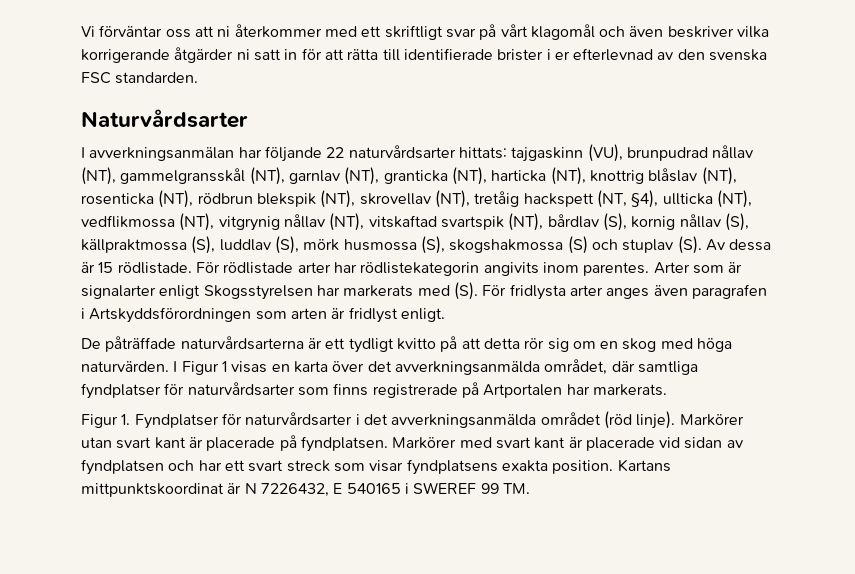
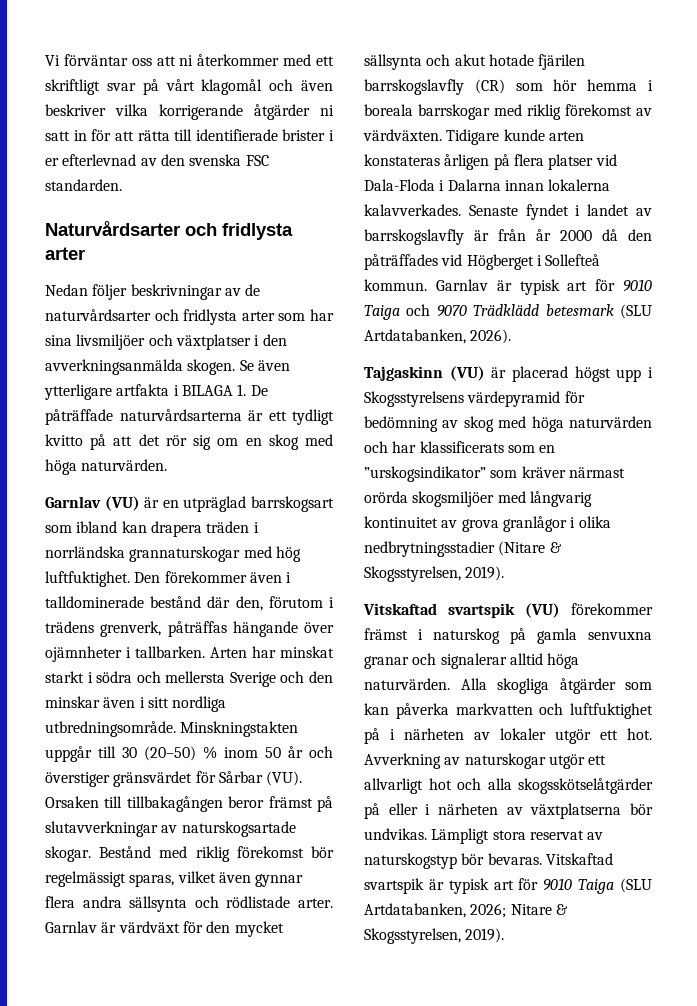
[81,144,754,162] [81,167,737,185] [81,190,752,208] [81,213,749,231] [81,236,772,254] [81,262,743,276] [81,282,767,300] [81,307,445,323] // I avverkningsanmälan har följande 22 naturvårdsarter hittats: tajgaskinn (VU), brunpudrad nållav (NT), gammelgransskål (NT), garnlav (NT), granticka (NT), harticka (NT), knottrig blåslav (NT), rosenticka (NT), rödbrun blekspik (NT), skrovellav (NT), tretåig hackspett (NT, §4), ullticka (NT), vedflikmossa (NT), vitgrynig nållav (NT), vitskaftad svartspik (NT), bårdlav (S), kornig nållav (S), källpraktmossa (S), luddlav (S), mörk husmossa (S), skogshakmossa (S) och stuplav (S). Av dessa är 15 rödlistade. För rödlistade arter har rödlistekategorin angivits inom parentes. Arter som är signalarter enligt Skogsstyrelsen har markerats med (S). För fridlysta arter anges även paragrafen i Artskyddsförordningen som arten är fridlyst enligt. // -> [185,223,293,240] [45,247,85,260] [45,284,261,300] [45,309,334,325] [45,334,287,350] [45,359,290,375] [44,384,247,400] och fridlysta arter // Nedan följer beskrivningar av de naturvårdsarter och fridlysta arter som har sina livsmiljöer och växtplatser i den avverkningsanmälda skogen. Se även ytterligare artfakta i BILAGA 1.
[483,338,520,349] detta -> [138,434,160,446] det
[173,359,698,375] [81,382,667,399] [81,411,744,429] [81,435,743,452] [81,459,671,475] [81,482,530,497] I Figur 1 visas en karta över det avverkningsanmälda området, där samtliga fyndplatser för naturvårdsarter som finns registrerade på Artportalen har markerats. // Figur 1. Fyndplatser för naturvårdsarter i det avverkningsanmälda området (röd linje). Markörer utan svart kant är placerade på fyndplatsen. Markörer med svart kant är placerade vid sidan av fyndplatsen och har ett svart streck som visar fyndplatsens exakta position. Kartans mittpunktskoordinat är N 7226432, E 540165 i SWEREF 99 TM. -> [45,496,334,512] [45,521,259,537] [45,546,301,562] [45,571,292,587] [45,596,334,611] [45,621,334,637] [45,646,334,662] [45,671,333,687] [45,696,227,712] [45,721,299,737] [45,746,333,762] [45,771,303,787] [45,796,333,812] [45,821,296,837] [45,846,334,862] [45,871,304,887] [45,896,333,912] [45,921,284,937] [364,54,586,70] [364,79,653,95] [364,104,652,120] [363,129,584,145] [364,154,617,170] [364,179,611,191] [364,204,652,220] [364,229,652,245] [364,254,601,270] [364,279,652,295] [364,304,652,320] [364,329,512,344] [364,366,653,382] [364,391,585,407] [364,416,652,432] [364,441,556,453] [364,466,625,482] [364,491,592,507] [364,516,611,532] [364,541,562,557] [364,566,505,582] [363,603,653,618] [364,628,652,644] [364,653,580,669] [364,678,652,694] [364,703,653,719] [364,728,652,744] [364,753,607,769] [364,778,653,794] [364,803,653,819] [364,828,604,844] [364,853,613,869] [364,878,652,894] [364,903,568,918] [364,928,505,944] // Garnlav (VU) är en utpräglad barrskogsart som ibland kan drapera träden i norrländska grannaturskogar med hög luftfuktighet. Den förekommer även i talldominerade bestånd där den, förutom i trädens grenverk, påträffas hängande över ojämnheter i tallbarken. Arten har minskat starkt i södra och mellersta Sverige och den minskar även i sitt nordliga utbredningsområde. Minskningstakten uppgår till 30 (20–50) % inom 50 år och överstiger gränsvärdet för Sårbar (VU). Orsaken till tillbakagången beror främst på slutavverkningar av naturskogsartade skogar. Bestånd med riklig förekomst bör regelmässigt sparas, vilket även gynnar flera andra sällsynta och rödlistade arter. Garnlav är värdväxt för den mycket sällsynta och akut hotade fjärilen barrskogslavfly (CR) som hör hemma i boreala barrskogar med riklig förekomst av värdväxten. Tidigare kunde arten konstateras årligen på flera platser vid Dala-Floda i Dalarna innan lokalerna kalavverkades. Senaste fyndet i landet av barrskogslavfly är från år 2000 då den påträffades vid Högberget i Sollefteå kommun. Garnlav är typisk art för 9010 Taiga och 9070 Trädklädd betesmark (SLU Artdatabanken, 2026). // Tajgaskinn (VU) är placerad högst upp i Skogsstyrelsens värdepyramid för bedömning av skog med höga naturvärden och har klassificerats som en ”urskogsindikator” som kräver närmast orörda skogsmiljöer med långvarig kontinuitet av grova granlågor i olika nedbrytningsstadier (Nitare & Skogsstyrelsen, 2019). // Vitskaftad svartspik (VU) förekommer främst i naturskog på gamla senvuxna granar och signalerar alltid höga naturvärden. Alla skogliga åtgärder som kan påverka markvatten och luftfuktighet på i närheten av lokaler utgör ett hot. Avverkning av naturskogar utgör ett allvarligt hot och alla skogsskötselåtgärder på eller i närheten av växtplatserna bör undvikas. Lämpligt stora reservat av naturskogstyp bör bevaras. Vitskaftad svartspik är typisk art för 9010 Taiga (SLU Artdatabanken, 2026; Nitare & Skogsstyrelsen, 2019).

